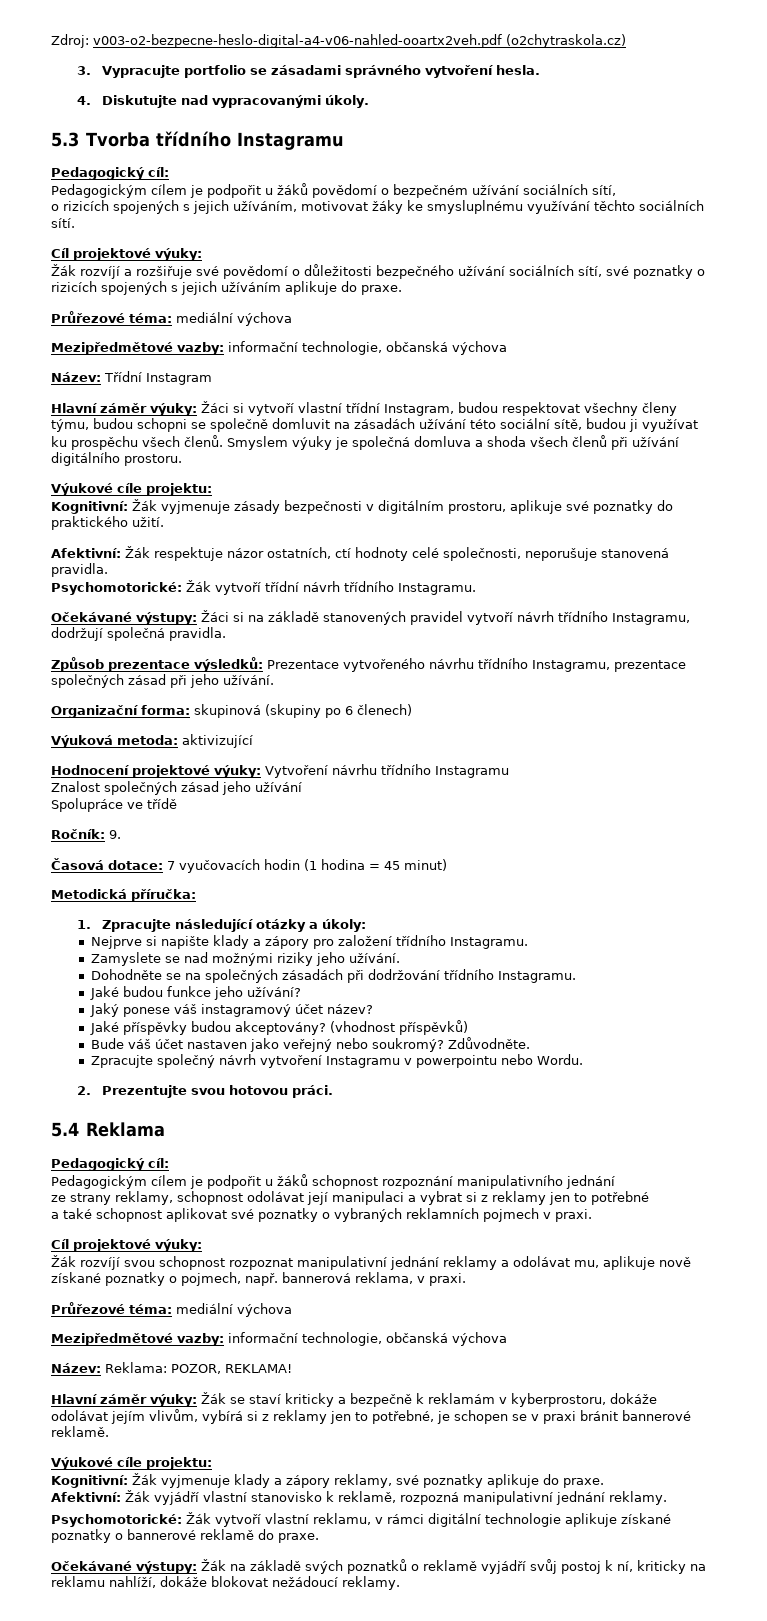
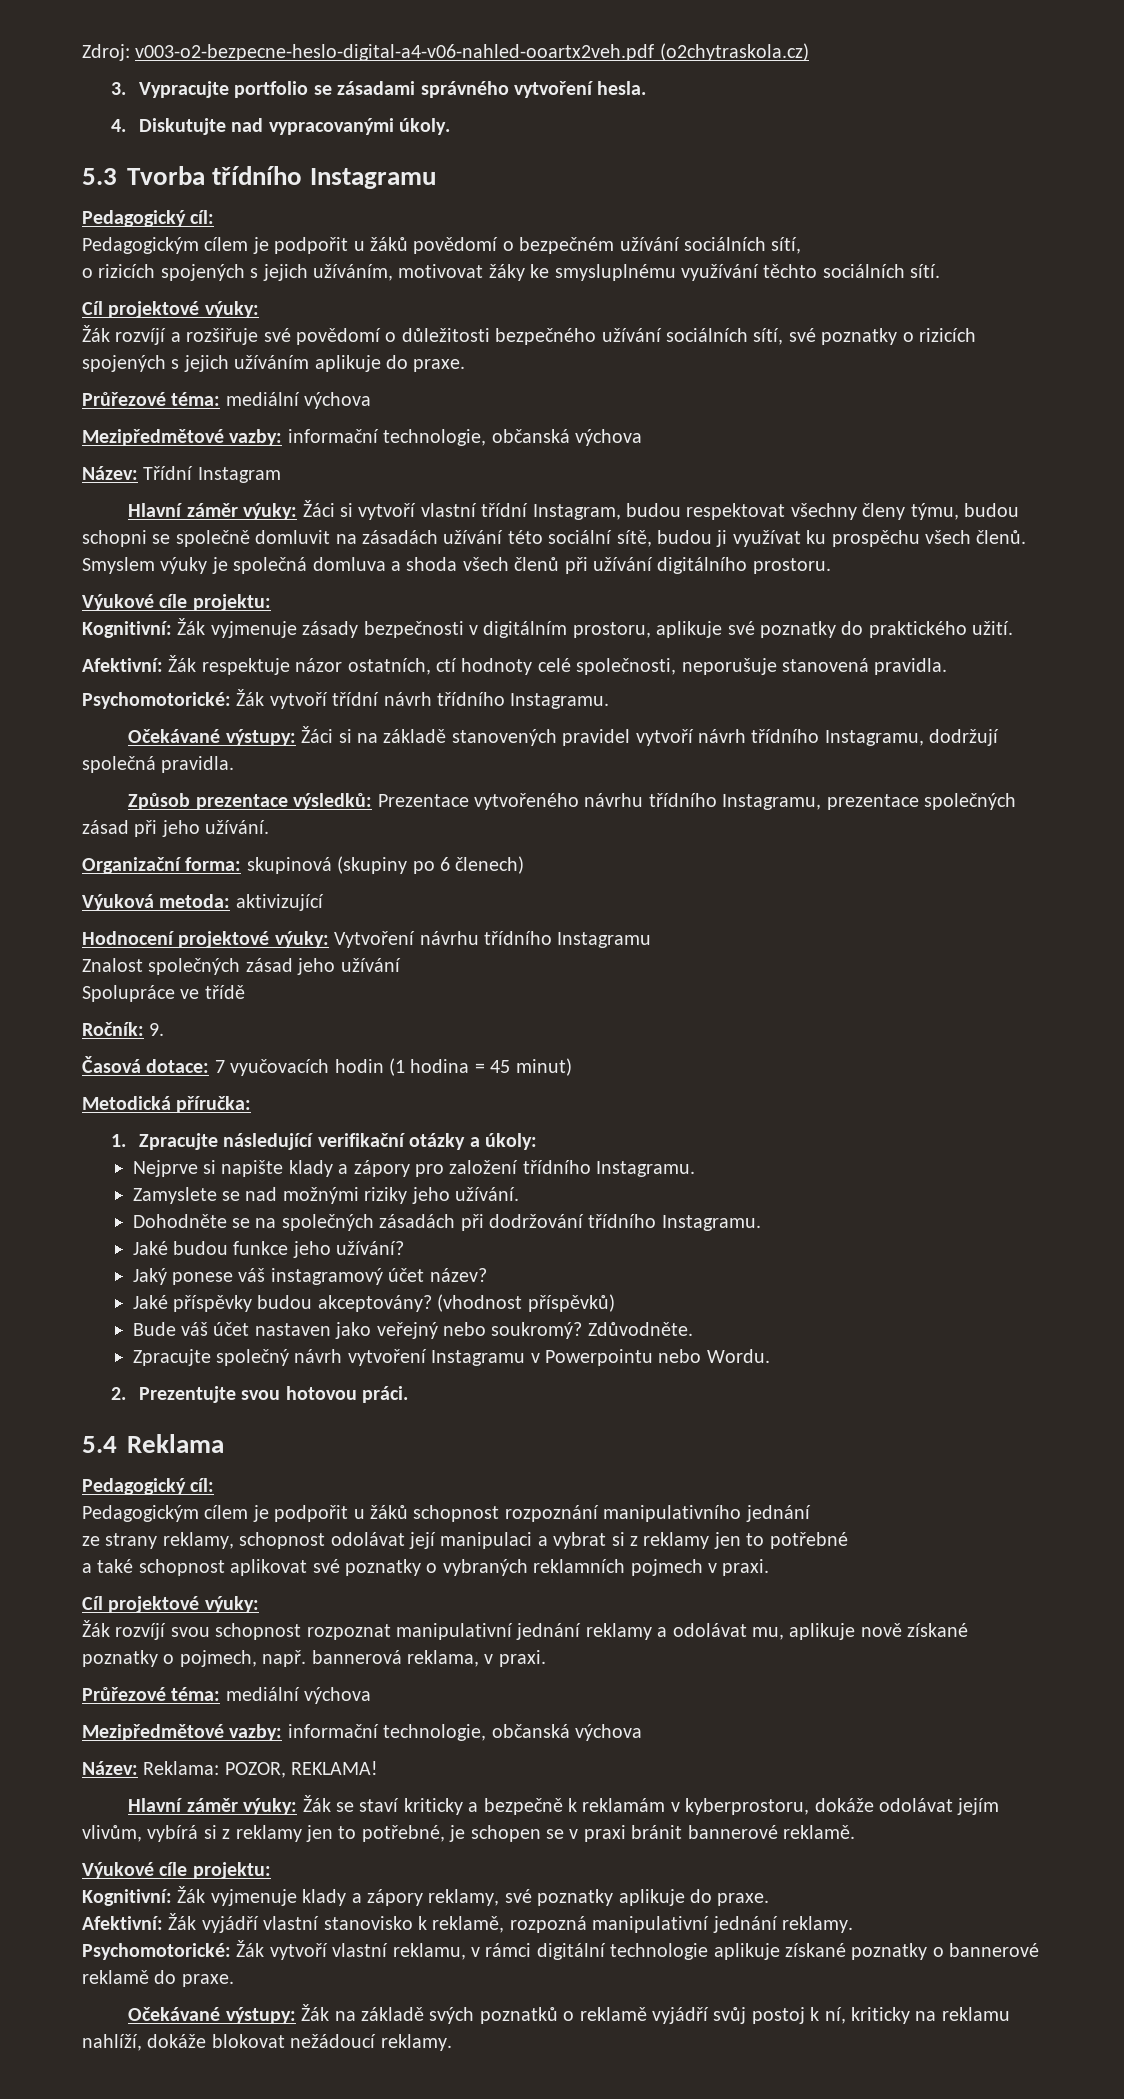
(255, 925) none -> [317,1133,405,1147] verifikační
[415,1055,497,1068] powerpointu -> [544,1349,653,1366] Powerpointu

